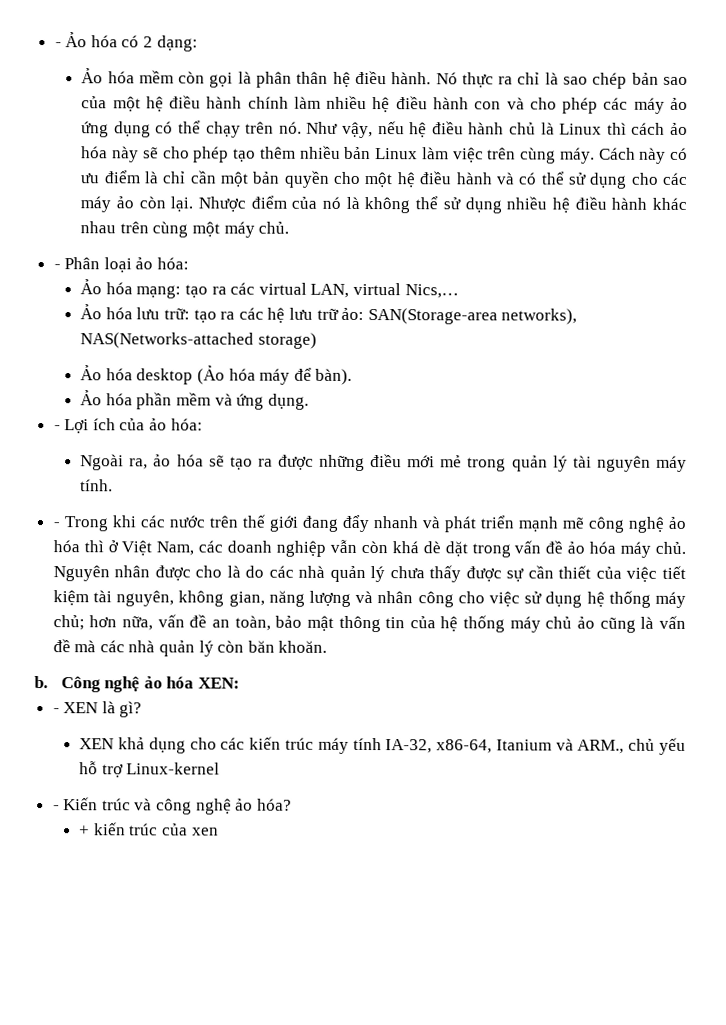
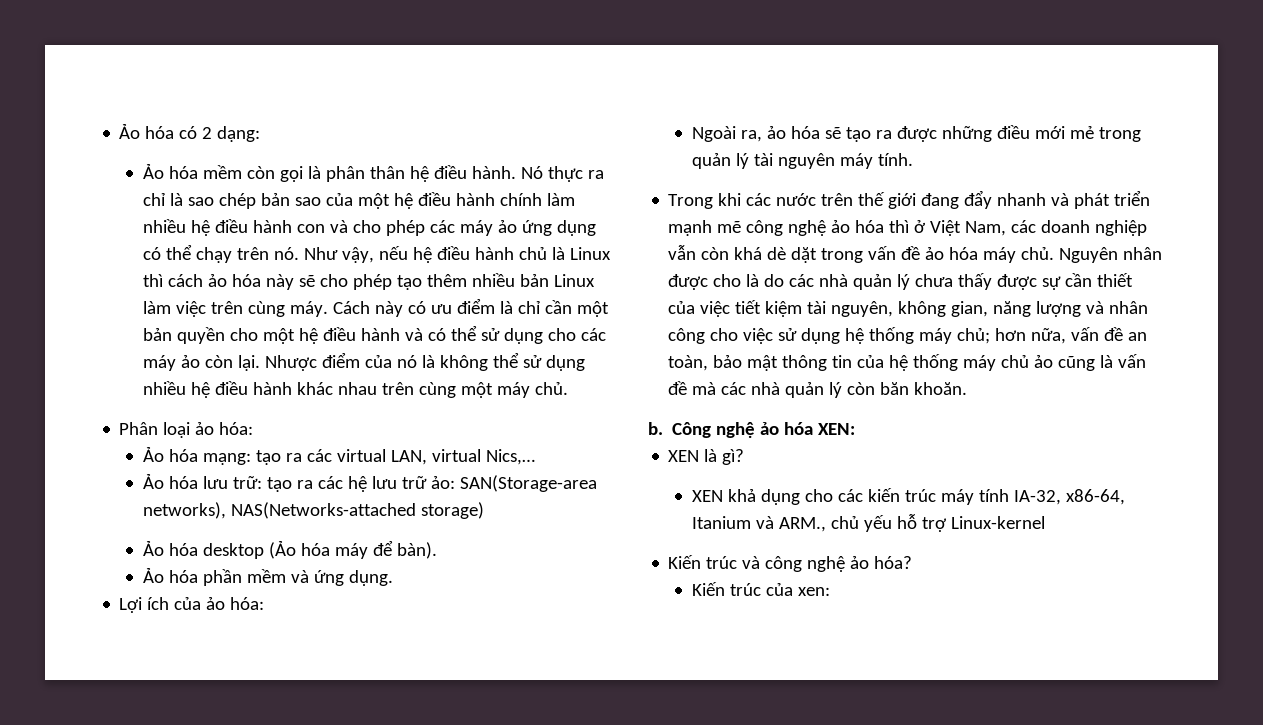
[54,42,62,48] - -> (119, 131) none
[53,264,61,270] - -> (568, 388) none
[53,425,61,431] - -> (393, 578) none
[52,522,60,528] - -> (913, 159) none
[52,708,60,714] - -> (856, 429) none
[52,805,60,811] - -> (1045, 522) none
[79,822,126,836] + kiến -> [691,582,725,596] Kiến
[191,827,219,836] xen -> [797,587,830,596] xen:

